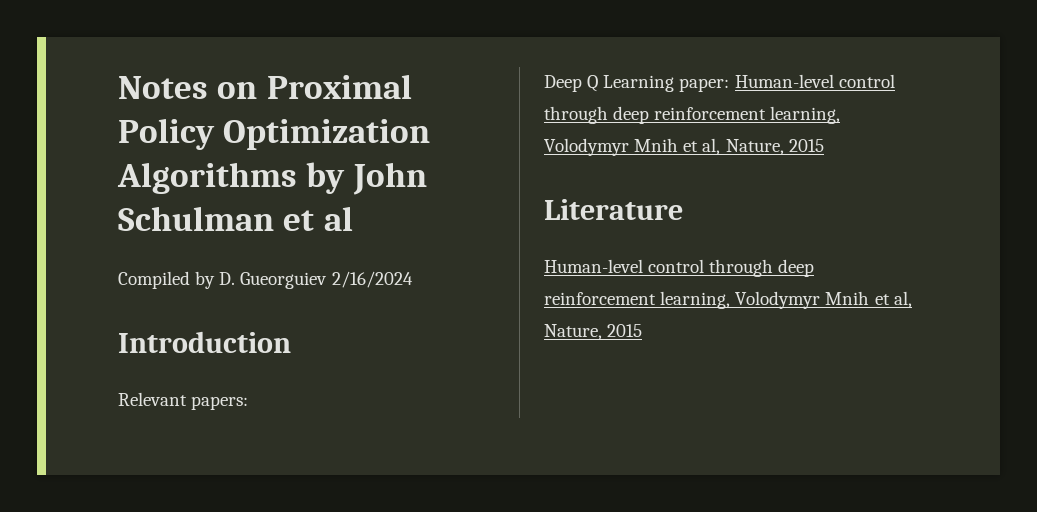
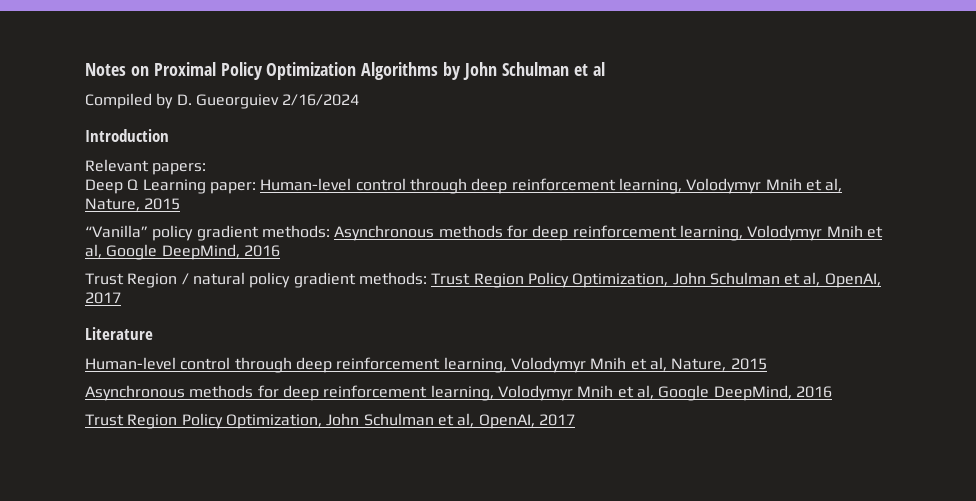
(824, 145) none -> [85,225,883,241] [85,244,280,260] [85,272,881,288] [85,292,121,304] // “Vanilla” policy gradient methods: Asynchronous methods for deep reinforcement learning, Volodymyr Mnih et al, Google DeepMind, 2016 // Trust Region / natural policy gradient methods: Trust Region Policy Optimization, John Schulman et al, OpenAI, 2017
(643, 330) none -> [85,385,832,401] [85,413,575,429] // Asynchronous methods for deep reinforcement learning, Volodymyr Mnih et al, Google DeepMind, 2016 // Trust Region Policy Optimization, John Schulman et al, OpenAI, 2017

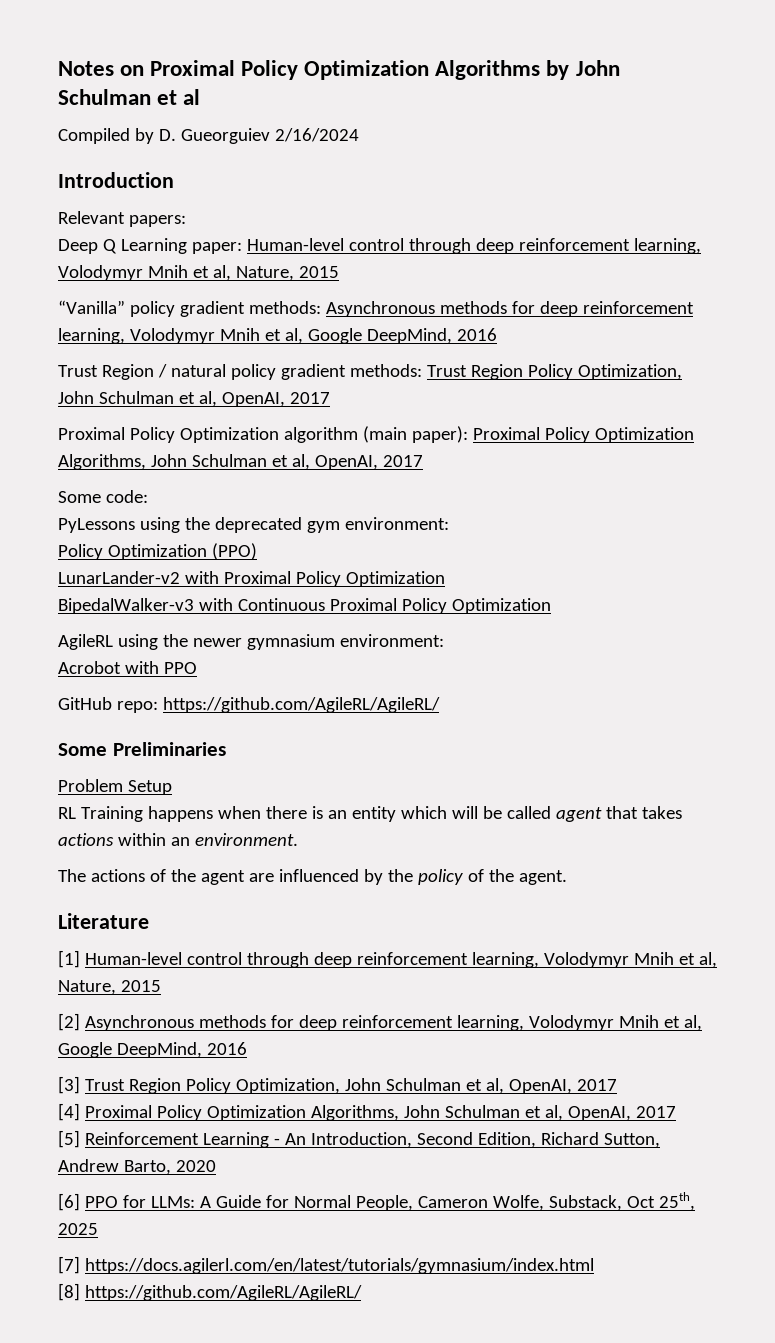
(121, 298) none -> [58,426,694,443] [58,454,423,470] [58,490,148,503] [58,517,449,533] [58,543,257,560] [58,571,445,587] [58,598,551,614] [58,634,444,650] [58,661,197,674] [58,697,440,713] [58,742,226,756] [58,779,172,795] [58,806,682,822] [58,833,298,846] [58,869,567,885] // Proximal Policy Optimization algorithm (main paper): Proximal Policy Optimization Algorithms, John Schulman et al, OpenAI, 2017 // Some code: // PyLessons using the deprecated gym environment: // Policy Optimization (PPO) // LunarLander-v2 with Proximal Policy Optimization // BipedalWalker-v3 with Continuous Proximal Policy Optimization // AgileRL using the newer gymnasium environment: // Acrobot with PPO // GitHub repo: https://github.com/AgileRL/AgileRL/ // Some Preliminaries // Problem Setup // RL Training happens when there is an entity which will be called agent that takes actions within an environment. // The actions of the agent are influenced by the policy of the agent.
(153, 333) none -> [58,950,80,968] [1]
(767, 364) none -> [58,1013,80,1031] [2]
(832, 392) none -> [58,1076,80,1094] [3]
(575, 420) none -> [58,1103,676,1121] [58,1130,660,1148] [58,1159,216,1175] [58,1192,695,1211] [58,1223,98,1235] [58,1256,594,1274] [58,1283,362,1301] // [4] Proximal Policy Optimization Algorithms, John Schulman et al, OpenAI, 2017 // [5] Reinforcement Learning - An Introduction, Second Edition, Richard Sutton, Andrew Barto, 2020 // [6] PPO for LLMs: A Guide for Normal People, Cameron Wolfe, Substack, Oct 25th, 2025 // [7] https://docs.agilerl.com/en/latest/tutorials/gymnasium/index.html // [8] https://github.com/AgileRL/AgileRL/

